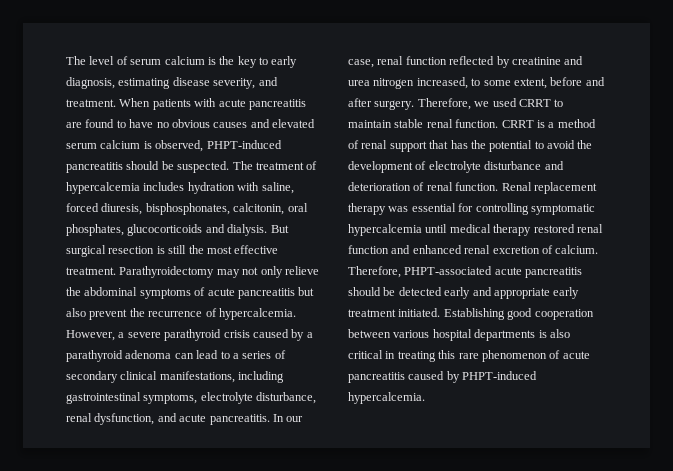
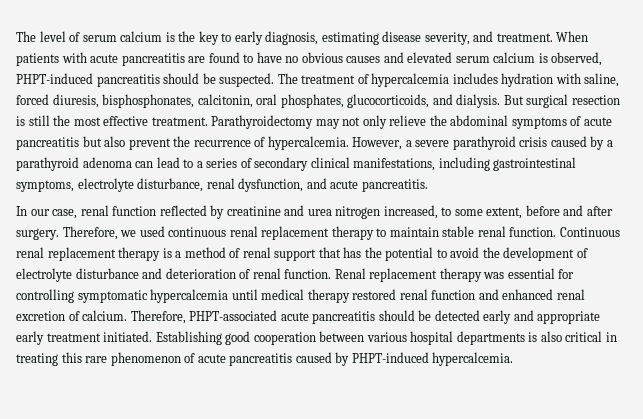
[127,224,203,236] glucocorticoids -> [347,94,430,108] glucocorticoids,
(270, 419) none -> (428, 185) //
[518,99,551,107] CRRT -> [168,226,374,240] continuous renal replacement therapy
[501,120,534,128] CRRT -> [559,227,620,237] [16,247,161,261] Continuous renal replacement therapy

